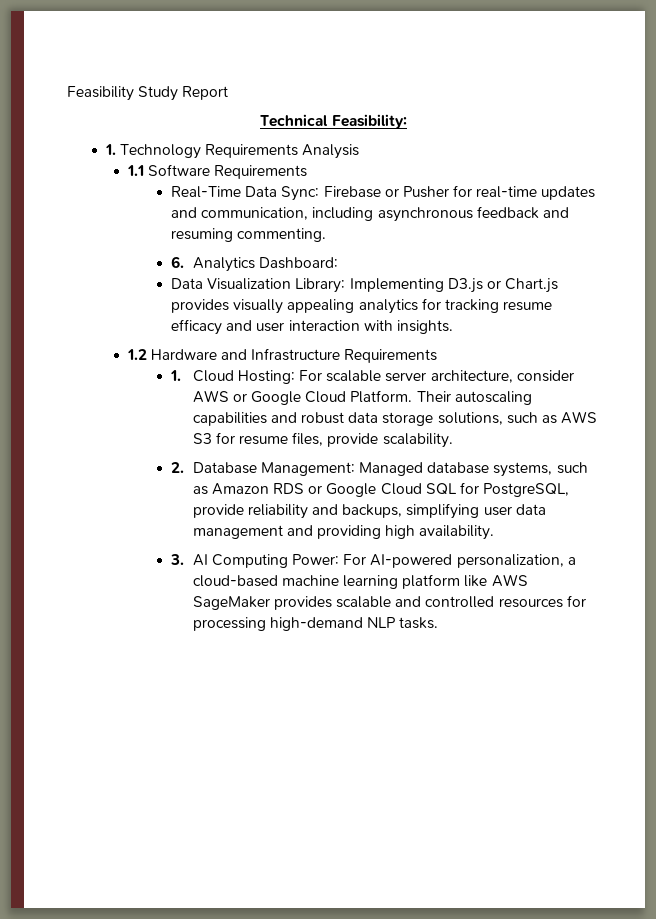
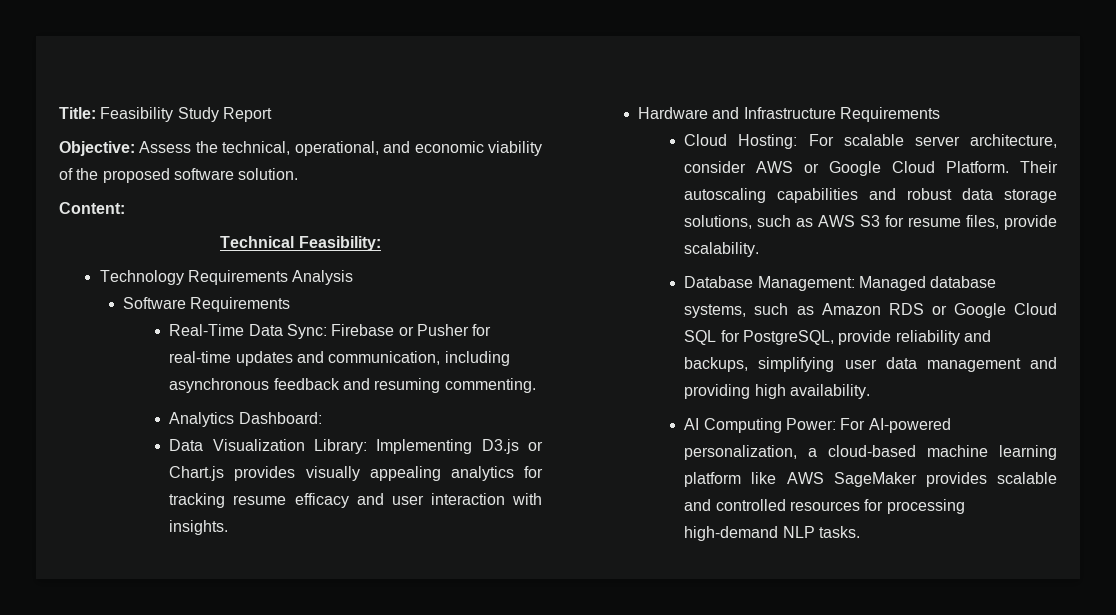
(67, 93) none -> [59,107,96,119] Title:
(229, 93) none -> [59,141,542,156] [59,168,299,183] [59,202,125,214] // Objective: Assess the technical, operational, and economic viability of the proposed software solution. // Content:
[104,144,116,155] 1. -> (381, 243) none
[126,165,144,176] 1.1 -> (354, 277) none
[171,256,185,268] 6. -> (536, 385) none
[126,349,147,360] 1.2 -> (229, 527) none
[170,370,182,381] 1. -> (940, 114) none
[171,462,185,473] 2. -> (760, 249) none
[170,554,185,565] 3. -> (871, 391) none

